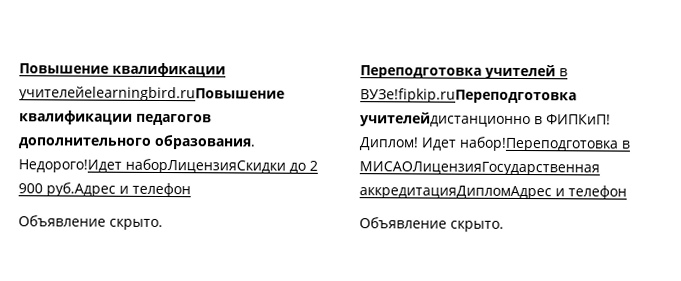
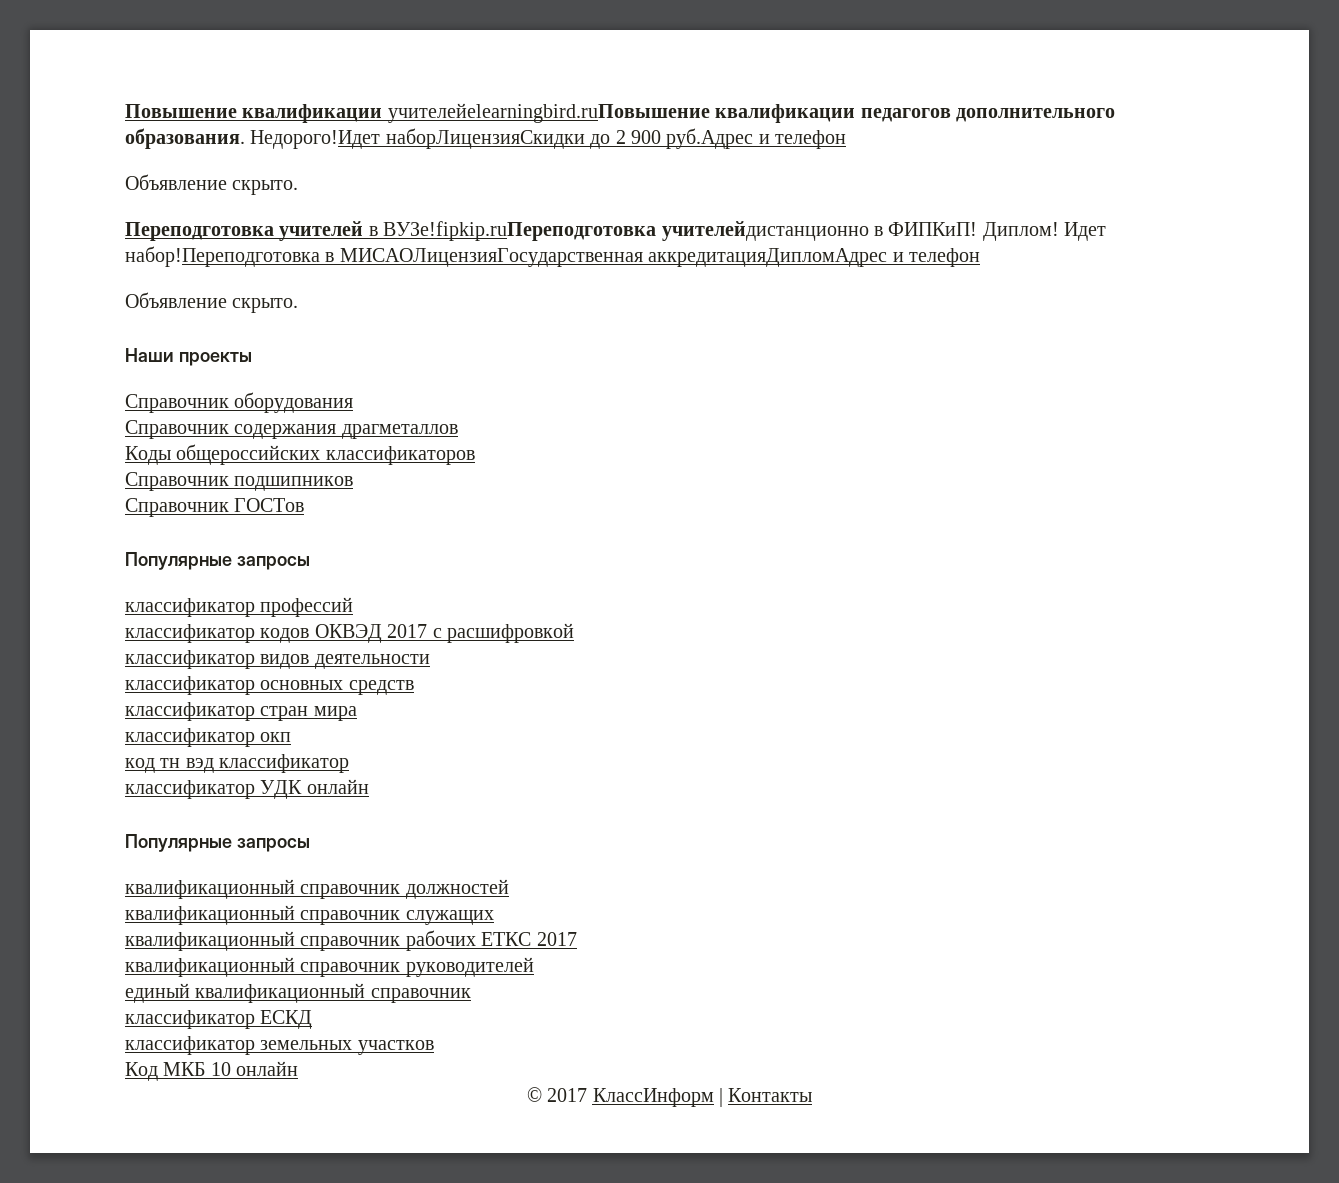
(504, 226) none -> [125,348,252,366] [125,392,354,413] [125,420,458,439] [125,444,475,465] [125,472,354,491] [125,498,305,517] [125,552,310,570] [125,597,354,617] [125,623,574,643] [125,650,430,669] [125,676,414,695] [125,702,357,721] [125,728,292,747] [125,754,350,773] [125,779,369,799] [125,834,310,852] [125,879,509,899] [125,905,494,925] [125,930,577,951] [125,957,534,977] [125,983,471,1003] [125,1010,313,1029] [125,1036,434,1055] [125,1061,299,1081] [526,1087,813,1107] // Наши проекты // Справочник оборудования // Справочник содержания драгметаллов // Коды общероссийских классификаторов // Справочник подшипников // Справочник ГОСТов // Популярные запросы // классификатор профессий // классификатор кодов ОКВЭД 2017 с расшифровкой // классификатор видов деятельности // классификатор основных средств // классификатор стран мира // классификатор окп // код тн вэд классификатор // классификатор УДК онлайн // Популярные запросы // квалификационный справочник должностей // квалификационный справочник служащих // квалификационный справочник рабочих ЕТКС 2017 // квалификационный справочник руководителей // единый квалификационный справочник // классификатор ЕСКД // классификатор земельных участков // Код МКБ 10 онлайн // © 2017 КлассИнформ | Контакты

